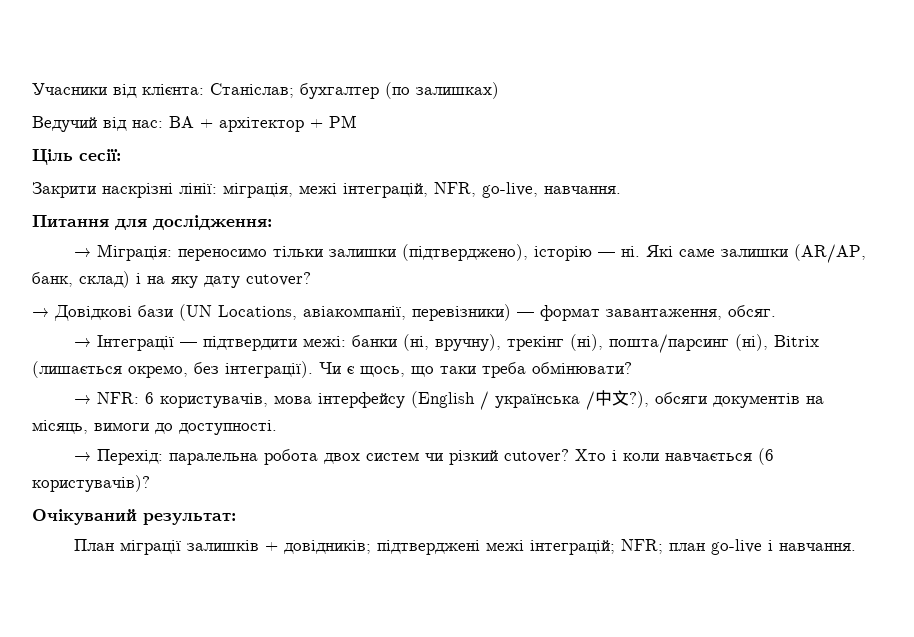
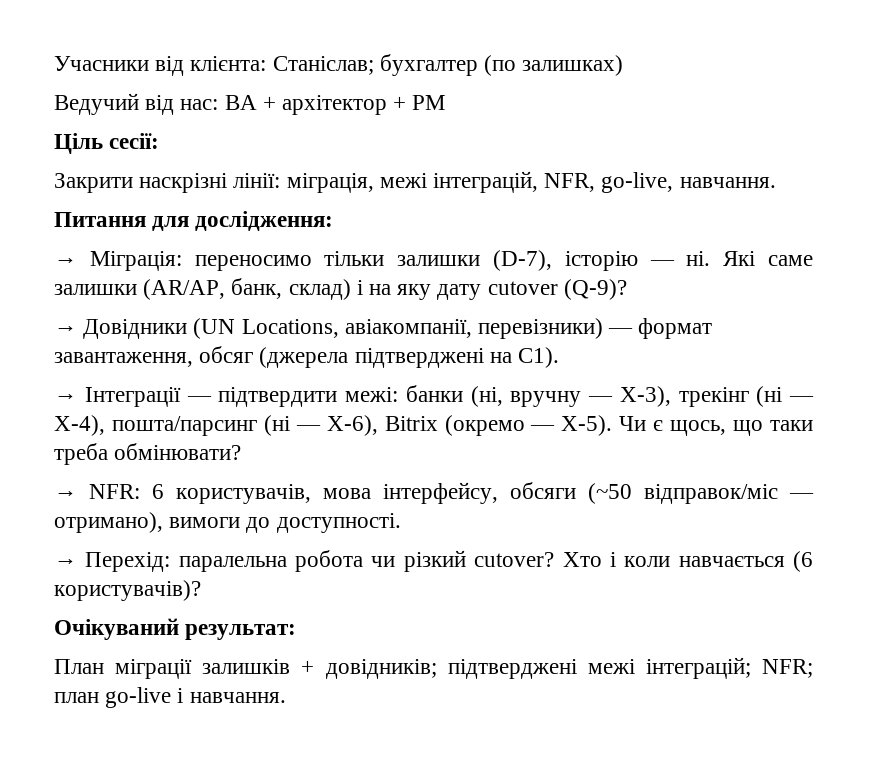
[402,244,529,261] (підтверджено), -> [493,250,552,271] (D-7),
[246,272,311,286] [32,305,173,321] cutover? // → Довідкові бази -> [487,279,627,300] [54,319,188,339] cutover (Q-9)? // → Довідники
[728,305,776,317] обсяг. -> [199,346,560,368] обсяг (джерела підтверджені на С1).
[435,334,820,353] [32,361,313,378] вручну), трекінг (ні), пошта/парсинг (ні), Bitrix (лишається окремо, без інтеграції). -> [510,386,814,407] [54,415,613,436] вручну — X-3), трекінг (ні — X-4), пошта/парсинг (ні — X-6), Bitrix (окремо — X-5).
[318,390,825,410] [32,420,88,434] інтерфейсу (English / українська /中文?), обсяги документів на місяць, -> [383,482,814,504] [54,512,163,533] інтерфейсу, обсяги (~50 відправок/міс — отримано),
[324,452,420,464] двох систем -> (364, 561) none

